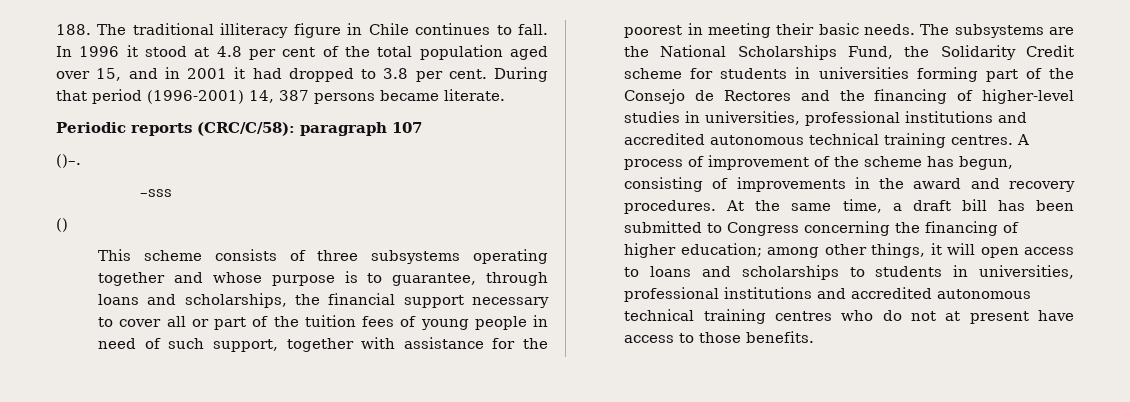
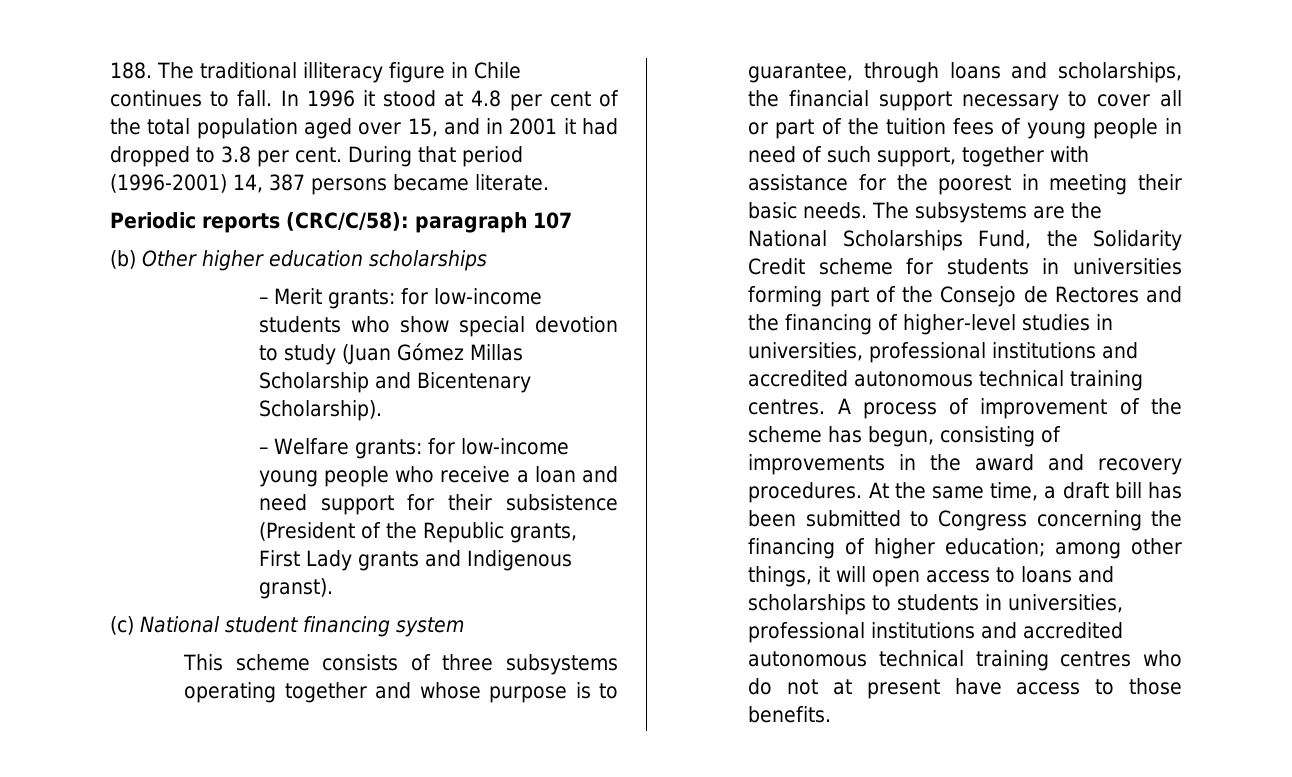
[56,154,81,168] [140,189,173,197] [56,218,68,232] ()–. // –sss // () -> [110,250,487,271] [258,288,542,309] [258,316,618,337] [258,343,523,365] [258,372,531,393] [258,400,382,421] [258,438,569,459] [258,466,618,487] [258,494,618,515] [258,522,577,543] [258,550,572,571] [258,578,333,599] [110,616,464,637] (b) Other higher education scholarships // – Merit grants: for low-income students who show special devotion to study (Juan Gómez Millas Scholarship and Bicentenary Scholarship). // – Welfare grants: for low-income young people who receive a loan and need support for their subsistence (President of the Republic grants, First Lady grants and Indigenous granst). // (c) National student financing system

